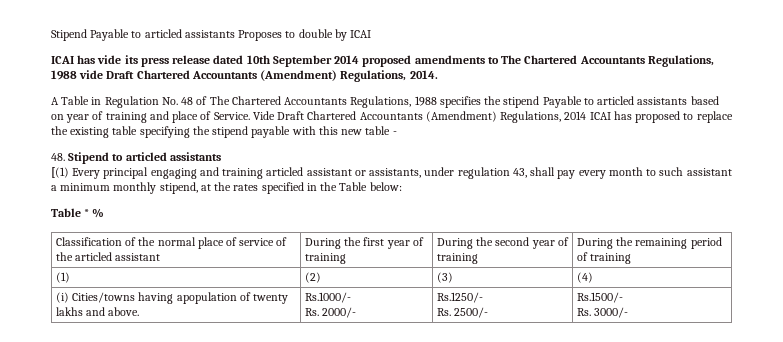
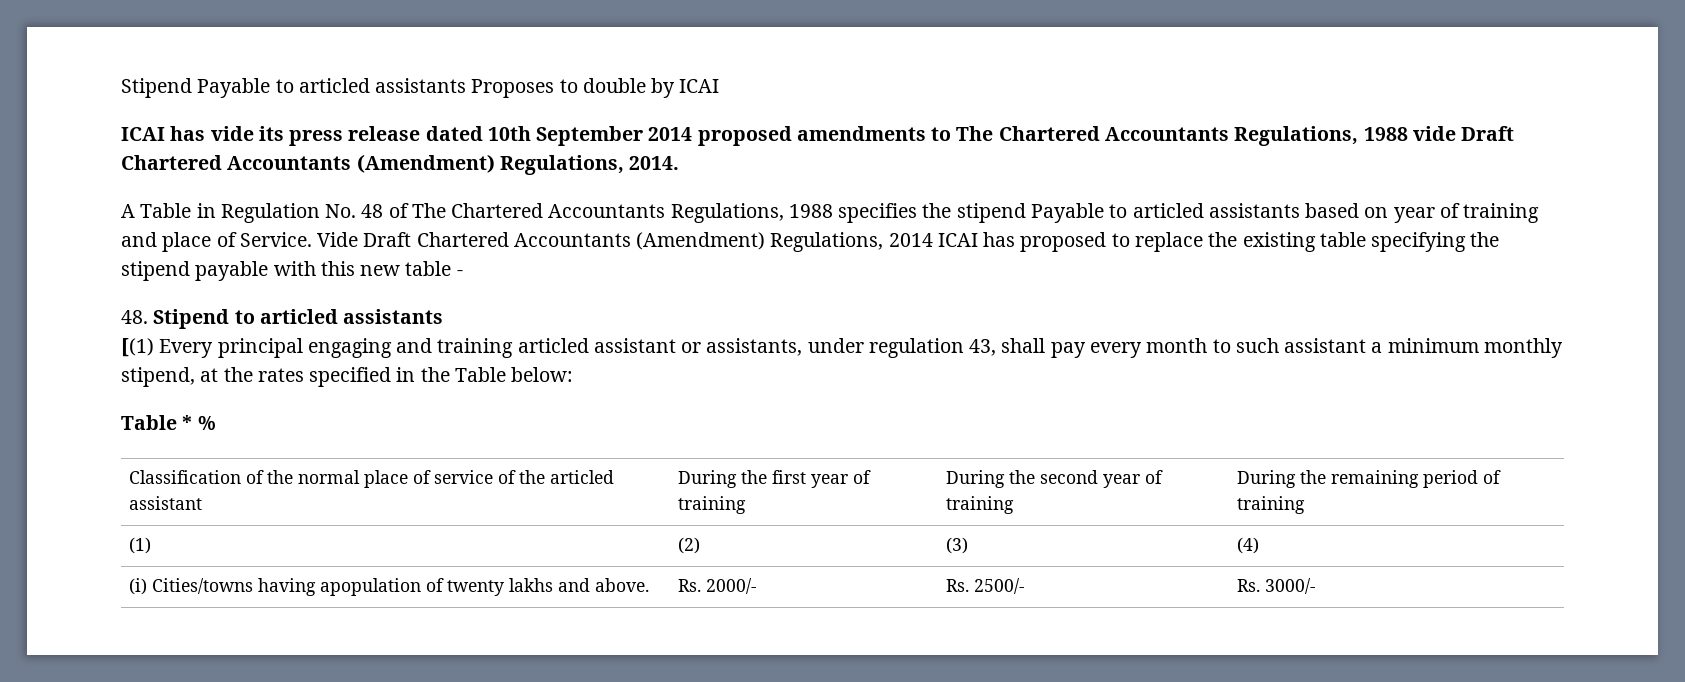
[304,292,351,303] Rs.1000/- // -> (649, 585) none
[436,292,483,303] Rs.1250/- // -> (756, 586) none
[576,292,623,303] Rs.1500/- // -> (1024, 586) none

